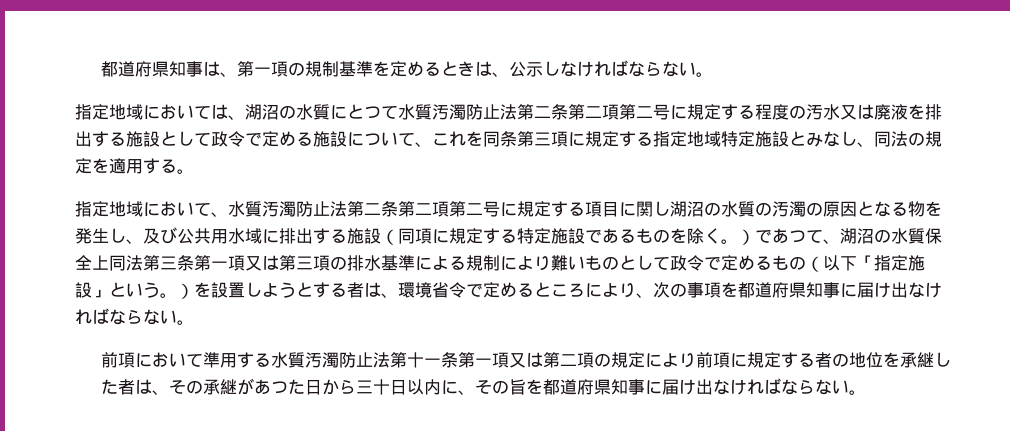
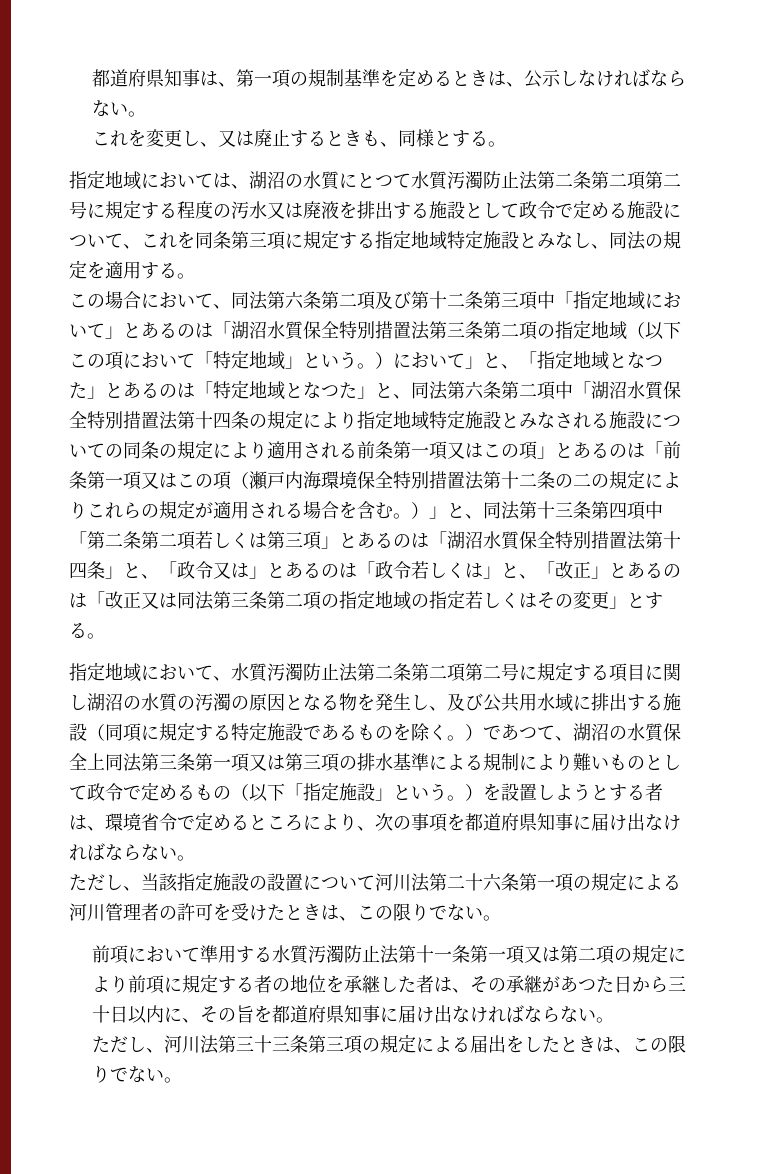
(713, 74) none -> [92,129,507,147] // これを変更し、又は廃止するときも、同様とする。
(194, 171) none -> [69,290,681,310] [69,320,681,340] [69,350,663,370] [69,380,681,400] [69,410,681,430] [69,440,681,460] [69,470,681,490] [69,500,663,520] [69,531,681,550] [69,561,681,579] [69,590,663,610] [69,623,105,639] // この場合において、同法第六条第二項及び第十二条第三項中「指定地域において」とあるのは「湖沼水質保全特別措置法第三条第二項の指定地域（以下この項において「特定地域」という。）において」と、「指定地域となつた」とあるのは「特定地域となつた」と、同法第六条第二項中「湖沼水質保全特別措置法第十四条の規定により指定地域特定施設とみなされる施設についての同条の規定により適用される前条第一項又はこの項」とあるのは「前条第一項又はこの項（瀬戸内海環境保全特別措置法第十二条の二の規定によりこれらの規定が適用される場合を含む。）」と、同法第十三条第四項中「第二条第二項若しくは第三項」とあるのは「湖沼水質保全特別措置法第十四条」と、「政令又は」とあるのは「政令若しくは」と、「改正」とあるのは「改正又は同法第三条第二項の指定地域の指定若しくはその変更」とする。
(194, 322) none -> [69,872,681,892] [69,903,501,921] // ただし、当該指定施設の設置について河川法第二十六条第一項の規定による河川管理者の許可を受けたときは、この限りでない。
(866, 392) none -> [92,1034,687,1054] [92,1065,183,1083] // ただし、河川法第三十三条第三項の規定による届出をしたときは、この限りでない。

